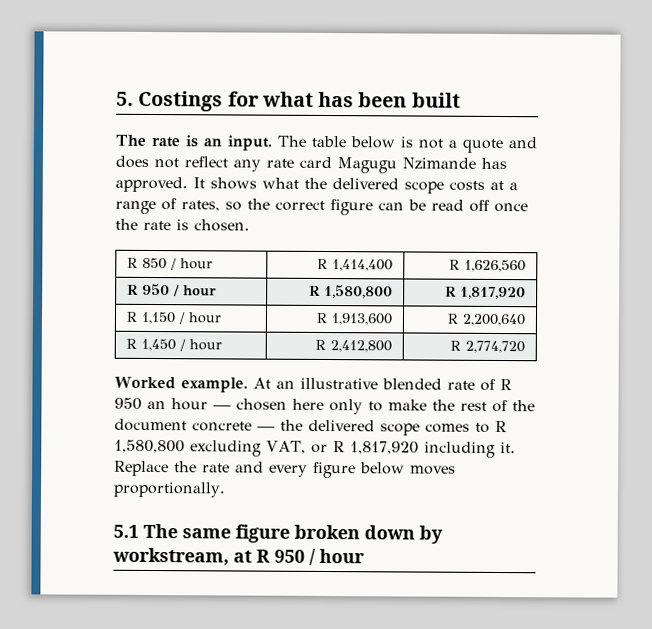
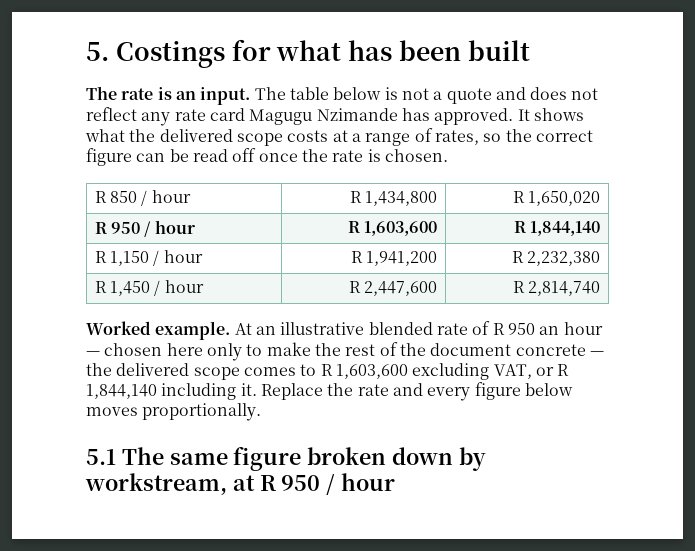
[332,259,394,272] [449,259,527,273] 1,414,400 | R 1,626,560 -> [365,191,438,206] [512,191,601,206] 1,434,800 | R 1,650,020
[324,284,394,299] [445,286,527,300] 1,580,800 | R 1,817,920 -> [364,221,438,236] [513,221,601,236] 1,603,600 | R 1,844,140
[331,313,394,326] [447,313,527,327] 1,913,600 | R 2,200,640 -> [366,251,438,266] [511,251,601,266] 1,941,200 | R 2,232,380
[330,340,393,353] [450,340,526,354] 2,412,800 | R 2,774,720 -> [364,281,438,296] [512,281,601,296] 2,447,600 | R 2,814,740
[114,439,185,454] 1,580,800 -> [335,364,408,379] 1,603,600
[349,441,419,455] 1,817,920 -> [86,384,157,399] 1,844,140

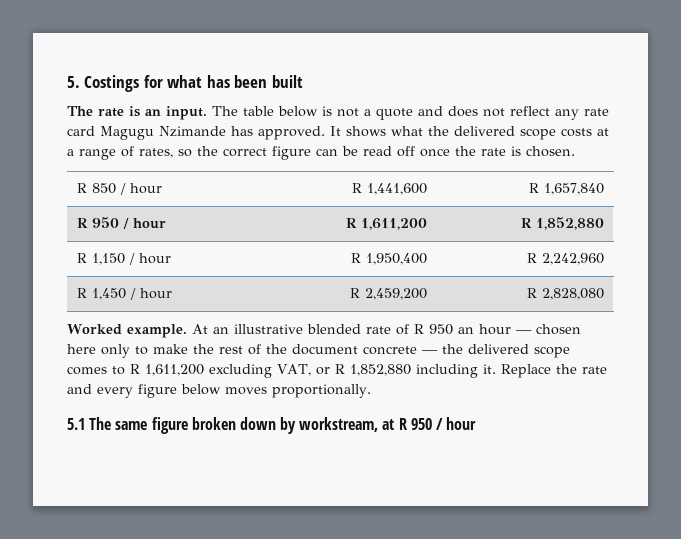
[365,191,438,206] [512,191,601,206] 1,434,800 | R 1,650,020 -> [366,183,427,195] [528,183,604,195] 1,441,600 | R 1,657,840
[364,221,438,236] [513,221,601,236] 1,603,600 | R 1,844,140 -> [360,218,427,230] [520,217,604,230] 1,611,200 | R 1,852,880
[366,251,438,266] [511,251,601,266] 1,941,200 | R 2,232,380 -> [365,253,427,265] [526,253,604,265] 1,950,400 | R 2,242,960
[364,281,438,296] [512,281,601,296] 2,447,600 | R 2,814,740 -> [364,288,427,300] [526,288,604,300] 2,459,200 | R 2,828,080
[335,364,408,379] 1,603,600 -> [145,364,204,376] 1,611,200
[86,384,157,399] 1,844,140 -> [349,364,411,376] 1,852,880

